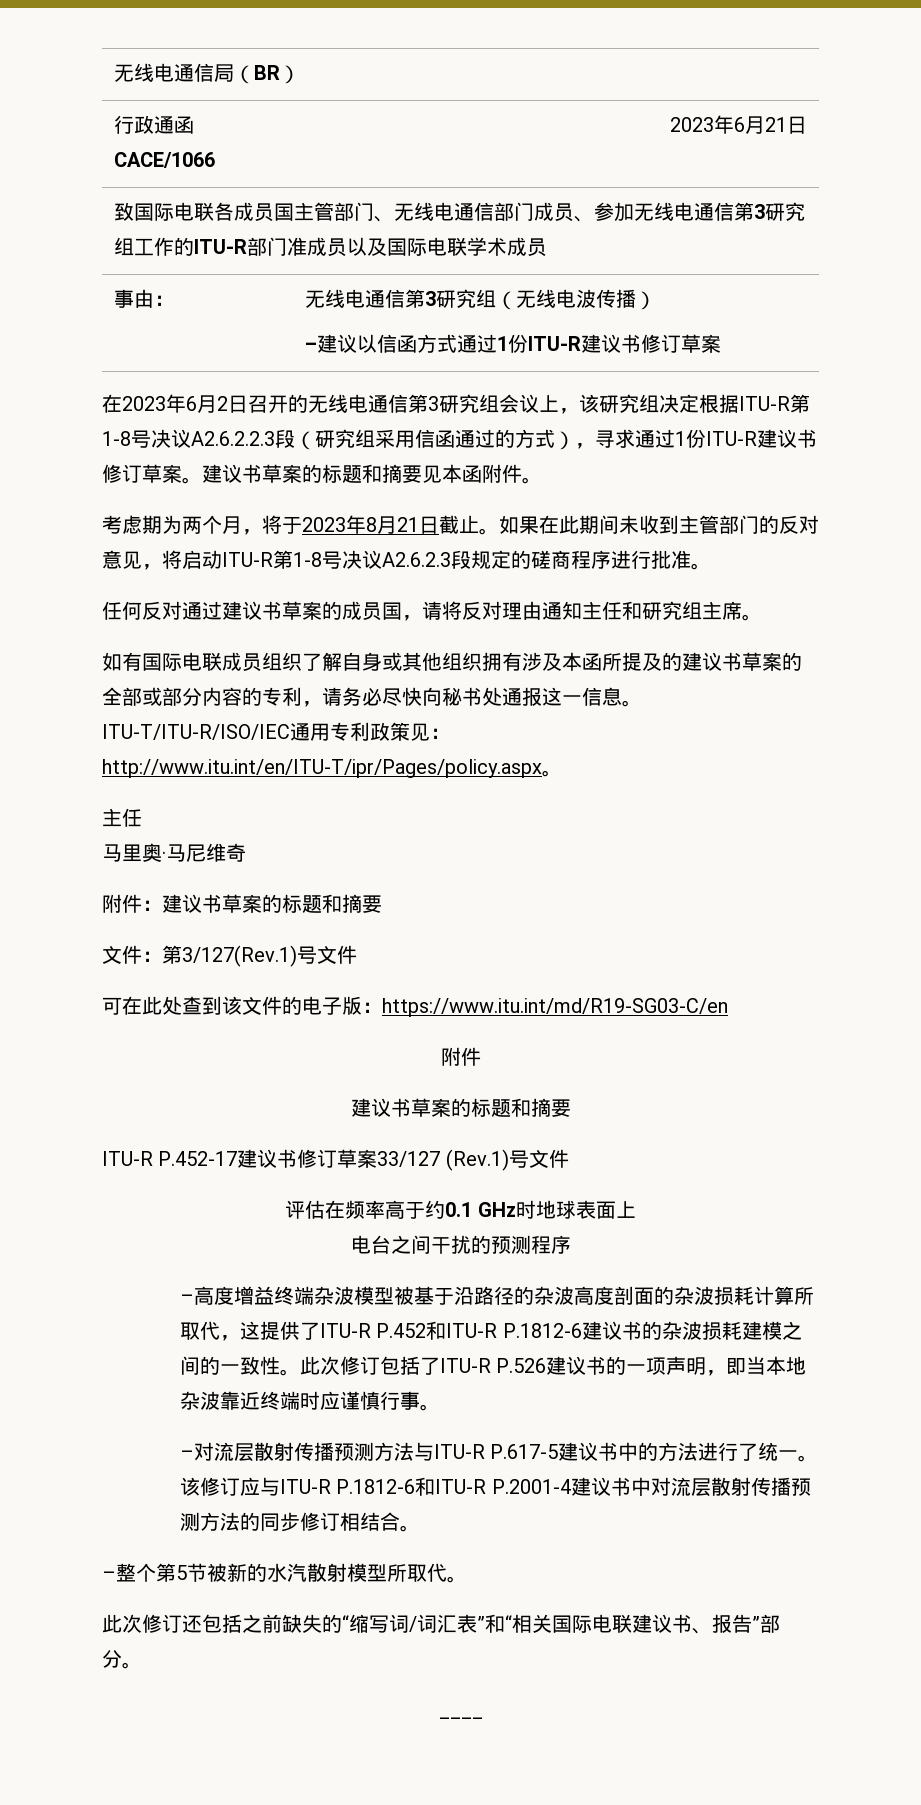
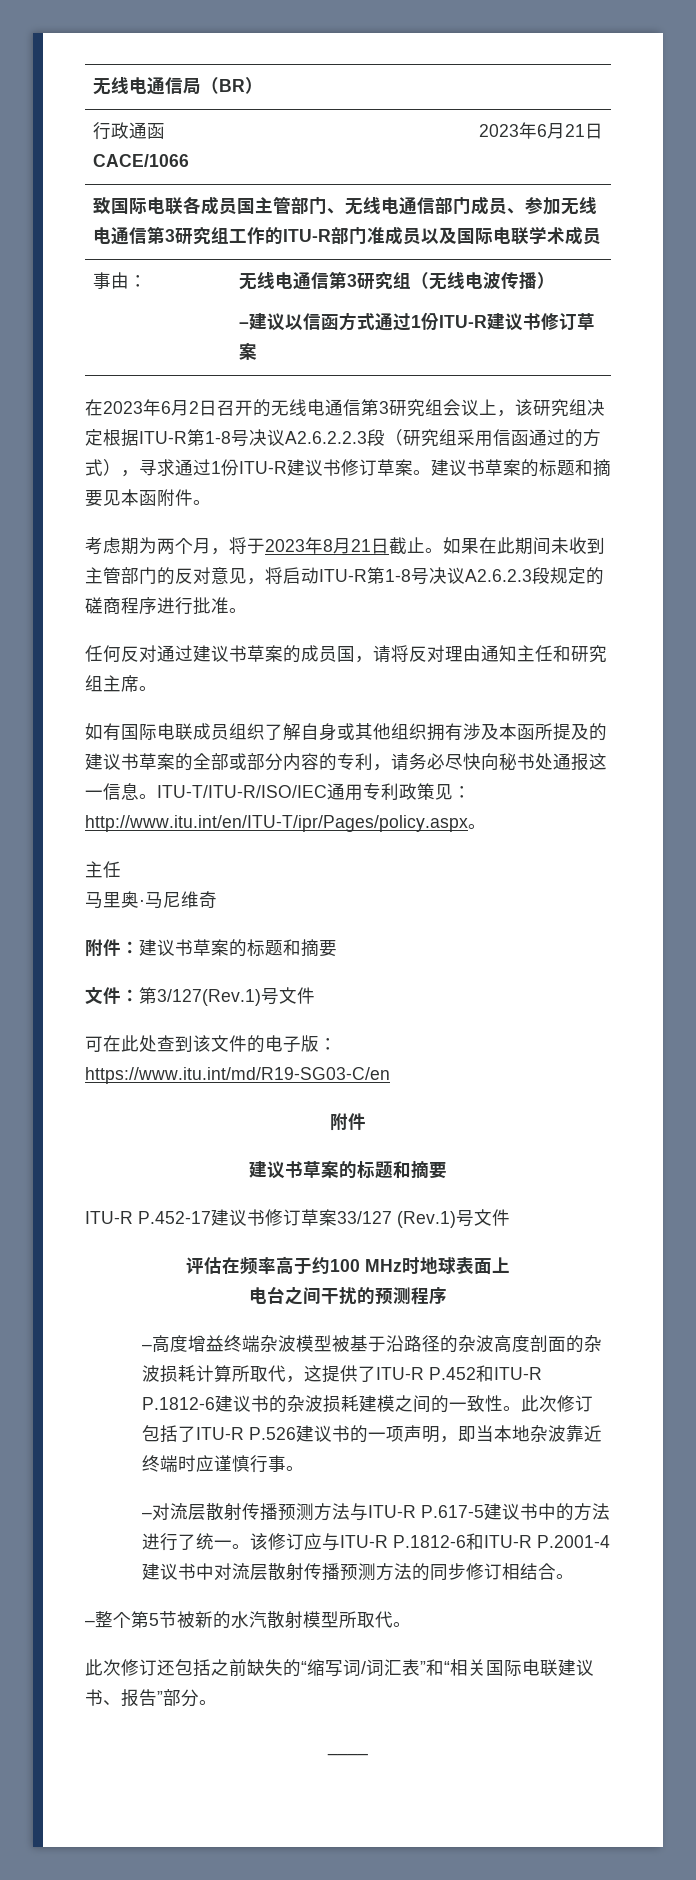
[445,1202,516,1217] 0.1 GHz -> [330,1259,402,1272] 100 MHz

